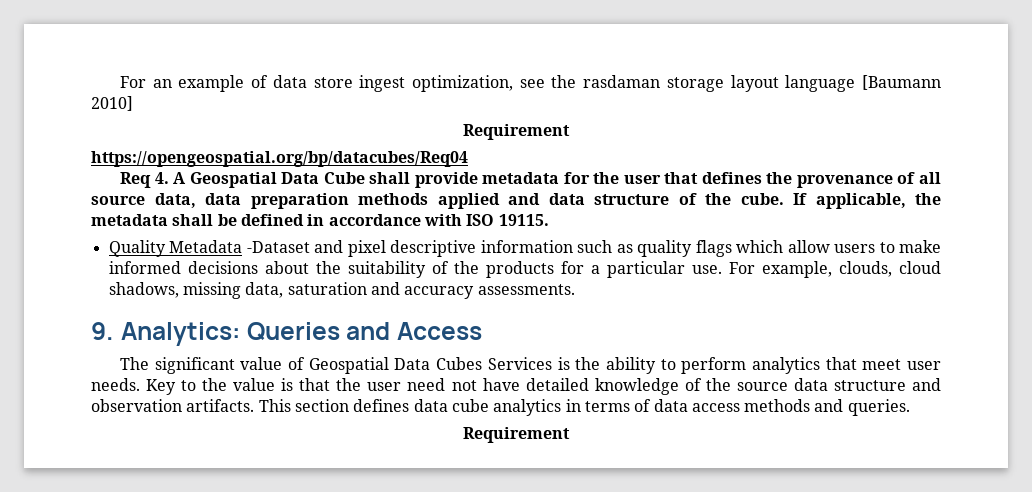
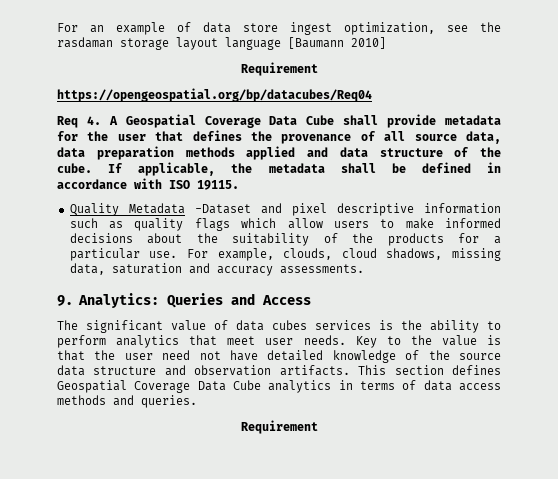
(277, 180) none -> [204,116,261,128] Coverage
[308,357,552,374] Geospatial Data Cubes Services -> [236,320,371,331] data cubes services
[413,399,489,412] data cube -> [57,380,261,393] Geospatial Coverage Data Cube

